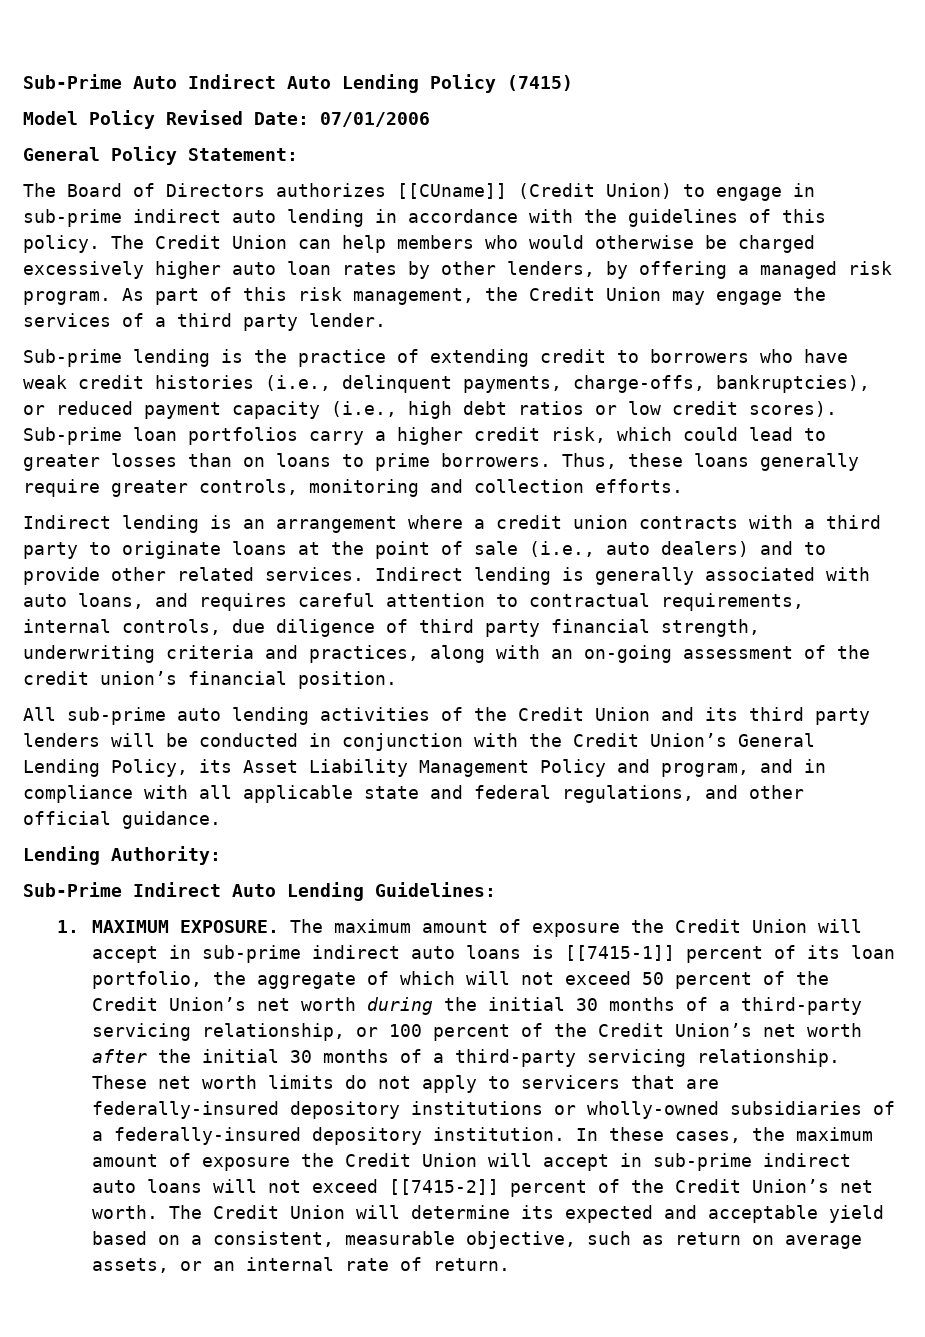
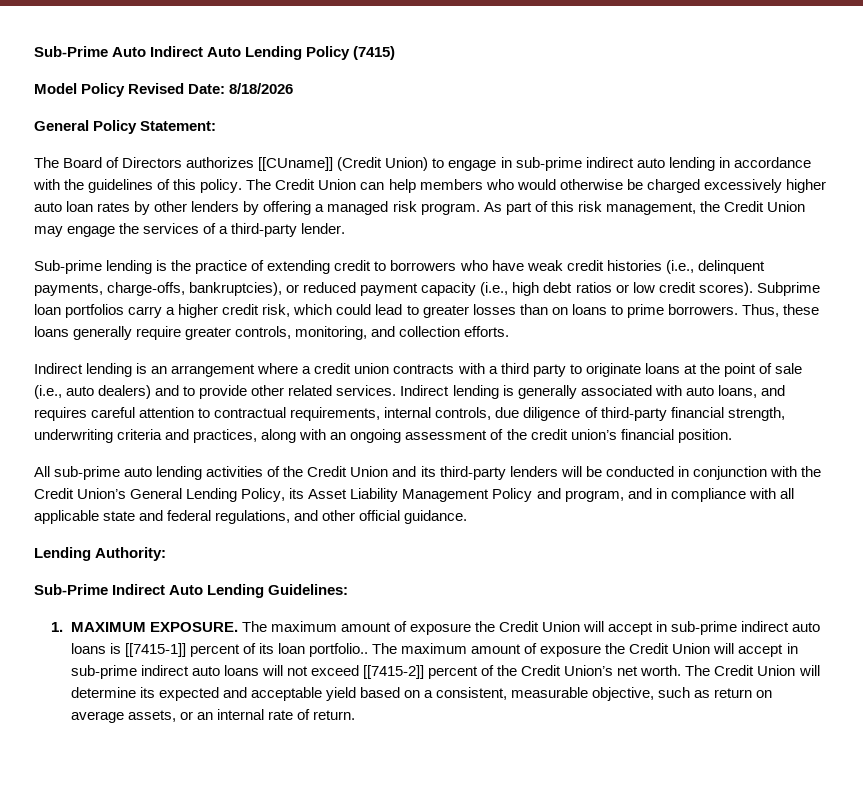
[320,112,430,127] 07/01/2006 -> [229,83,294,94] 8/18/2026
[507,261,595,277] lenders, -> [191,201,240,212] lenders
[177,313,298,331] third party -> [231,223,298,237] third-party
[23,427,122,445] Sub-prime -> [756,282,820,296] Subprime
[309,479,419,497] monitoring -> [295,326,368,340] monitoring,
[419,619,540,637] third party -> [600,407,667,421] third-party
[584,645,672,663] on-going -> [350,429,402,443] ongoing
[749,707,870,725] third party -> [439,466,506,480] third-party
[91,971,829,989] [91,997,862,1015] [91,1023,862,1041] [91,1049,840,1067] [91,1075,719,1093] [91,1101,895,1119] [91,1127,785,1145] portfolio, the aggregate of which will not exceed 50 percent of the Credit Union’s net worth during the initial 30 months of a third-party servicing relationship, or 100 percent of the Credit Union’s net worth after the initial 30 months of a third-party servicing relationship. These net worth limits do not apply to servicers that are federally-insured depository institutions or wholly-owned subsidiaries of a federally-insured depository institution. In these cases, the -> [308,643,397,657] portfolio.. The

